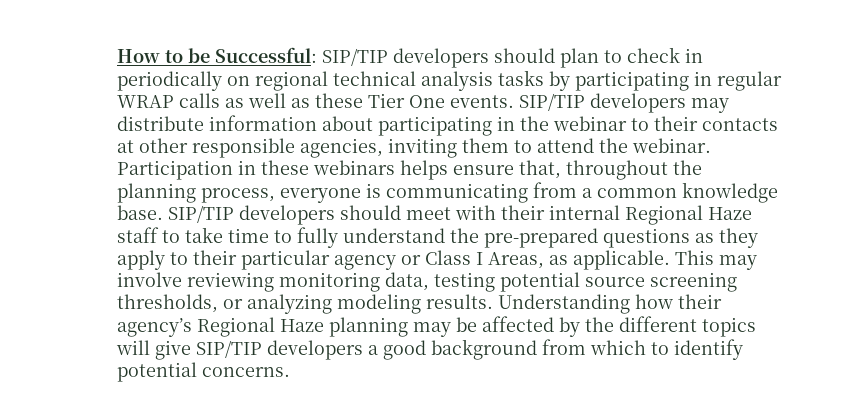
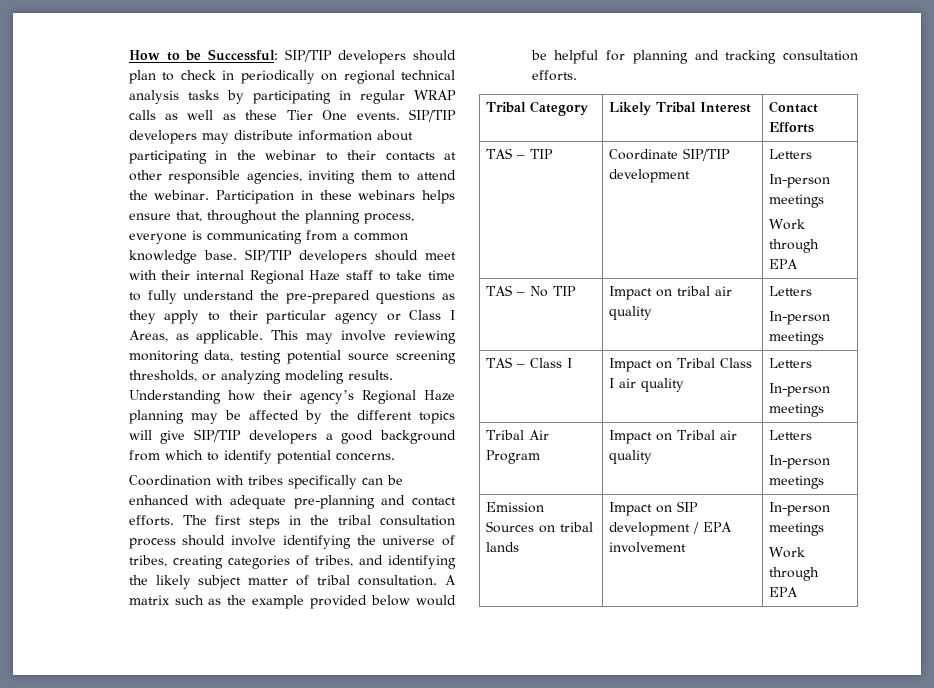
(290, 372) none -> [128,475,403,489] [128,495,457,509] [128,515,455,529] [128,535,456,549] [128,555,456,569] [128,575,456,589] [128,595,456,609] [530,50,858,64] [531,70,577,81] [486,101,589,116] [609,102,752,116] [769,101,819,113] [769,122,815,133] [486,148,554,159] [609,148,731,161] [609,169,691,183] [769,149,813,159] [769,174,831,188] [769,194,825,208] [769,219,806,230] [769,239,820,253] [769,259,799,269] [486,285,577,297] [609,286,733,300] [609,306,653,320] [769,286,813,296] [769,311,831,325] [769,331,825,345] [486,357,573,368] [609,358,753,372] [609,378,685,392] [769,358,813,368] [769,383,831,397] [769,403,825,417] [486,430,550,440] [486,450,541,464] [609,430,738,444] [609,450,653,464] [769,430,813,440] [769,455,831,469] [769,475,825,489] [486,502,545,513] [486,521,594,533] [486,542,520,552] [609,501,699,516] [609,522,733,536] [609,542,687,553] [769,502,831,516] [769,522,825,536] [769,547,806,558] [769,567,820,581] [769,587,799,597] // Coordination with tribes specifically can be enhanced with adequate pre-planning and contact efforts. The first steps in the tribal consultation process should involve identifying the universe of tribes, creating categories of tribes, and identifying the likely subject matter of tribal consultation. A matrix such as the example provided below would be helpful for planning and tracking consultation efforts. // Tribal Category | Likely Tribal Interest | Contact Efforts // TAS – TIP | Coordinate SIP/TIP development | Letters // In-person meetings // Work through EPA // TAS – No TIP | Impact on tribal air quality | Letters // In-person meetings // TAS – Class I | Impact on Tribal Class I air quality | Letters // In-person meetings // Tribal Air Program | Impact on Tribal air quality | Letters // In-person meetings // Emission Sources on tribal lands | Impact on SIP development / EPA involvement | In-person meetings // Work through EPA

